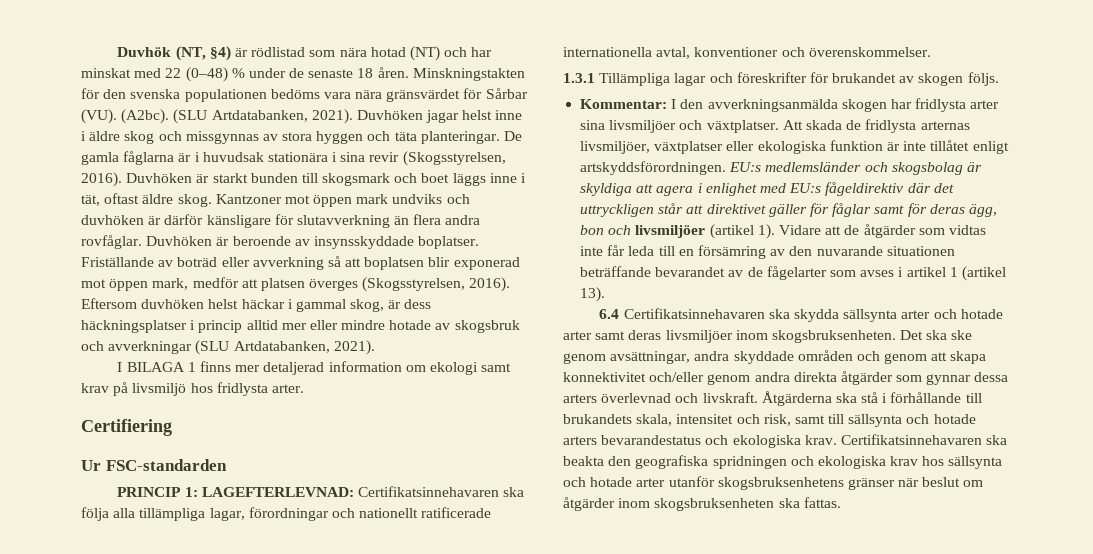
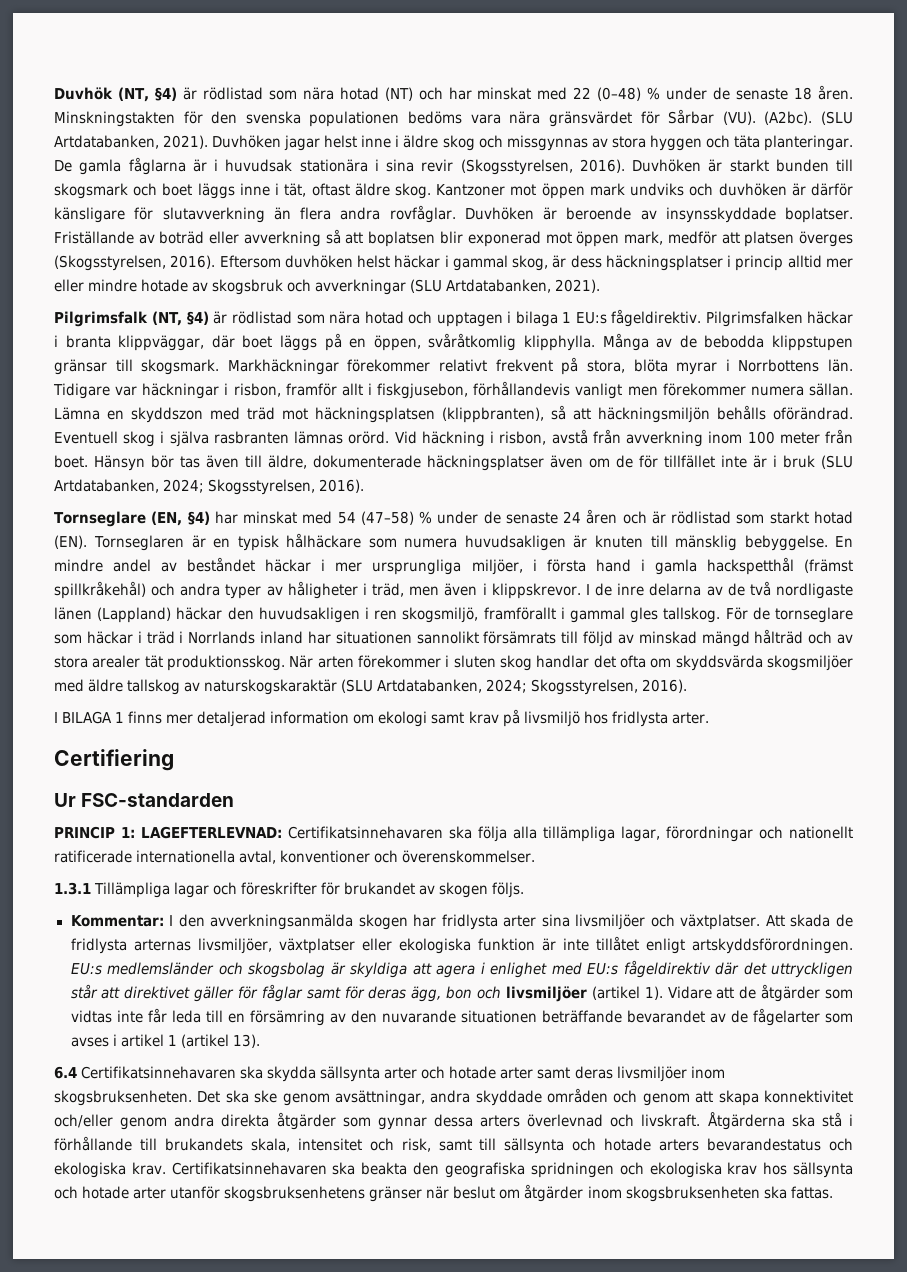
(375, 347) none -> [54,309,853,327] [54,333,854,351] [54,357,854,375] [53,381,853,399] [54,405,853,423] [54,429,854,447] [54,455,853,471] [54,479,365,495] [54,509,854,527] [54,533,853,551] [54,557,854,575] [54,581,853,599] [54,607,854,623] [54,629,854,647] [54,655,854,671] [54,679,688,695] // Pilgrimsfalk (NT, §4) är rödlistad som nära hotad och upptagen i bilaga 1 EU:s fågeldirektiv. Pilgrimsfalken häckar i branta klippväggar, där boet läggs på en öppen, svåråtkomlig klipphylla. Många av de bebodda klippstupen gränsar till skogsmark. Markhäckningar förekommer relativt frekvent på stora, blöta myrar i Norrbottens län. Tidigare var häckningar i risbon, framför allt i fiskgjusebon, förhållandevis vanligt men förekommer numera sällan. Lämna en skyddszon med träd mot häckningsplatsen (klippbranten), så att häckningsmiljön behålls oförändrad. Eventuell skog i själva rasbranten lämnas orörd. Vid häckning i risbon, avstå från avverkning inom 100 meter från boet. Hänsyn bör tas även till äldre, dokumenterade häckningsplatser även om de för tillfället inte är i bruk (SLU Artdatabanken, 2024; Skogsstyrelsen, 2016). // Tornseglare (EN, §4) har minskat med 54 (47–58) % under de senaste 24 åren och är rödlistad som starkt hotad (EN). Tornseglaren är en typisk hålhäckare som numera huvudsakligen är knuten till mänsklig bebyggelse. En mindre andel av beståndet häckar i mer ursprungliga miljöer, i första hand i gamla hackspetthål (främst spillkråkehål) och andra typer av håligheter i träd, men även i klippskrevor. I de inre delarna av de två nordligaste länen (Lappland) häckar den huvudsakligen i ren skogsmiljö, framförallt i gammal gles tallskog. För de tornseglare som häckar i träd i Norrlands inland har situationen sannolikt försämrats till följd av minskad mängd hålträd och av stora arealer tät produktionsskog. När arten förekommer i sluten skog handlar det ofta om skyddsvärda skogsmiljöer med äldre tallskog av naturskogskaraktär (SLU Artdatabanken, 2024; Skogsstyrelsen, 2016).

